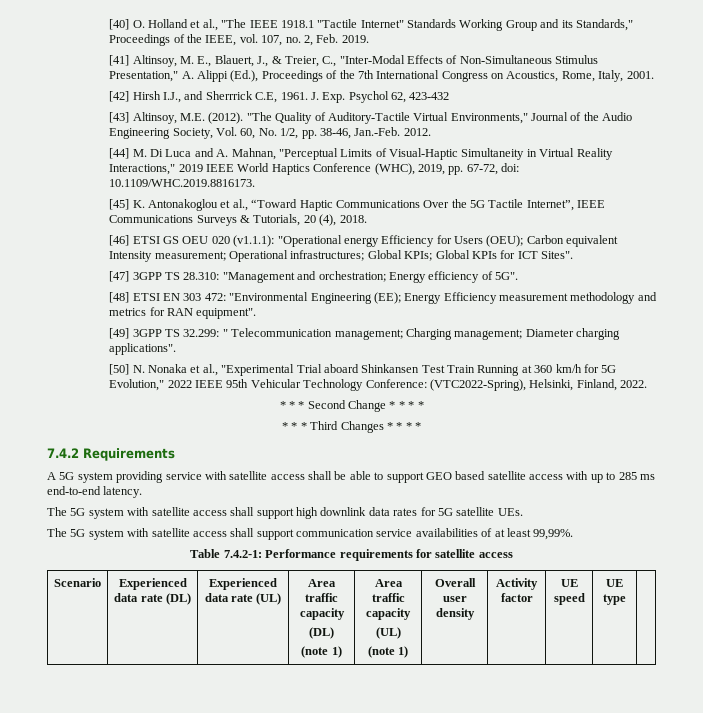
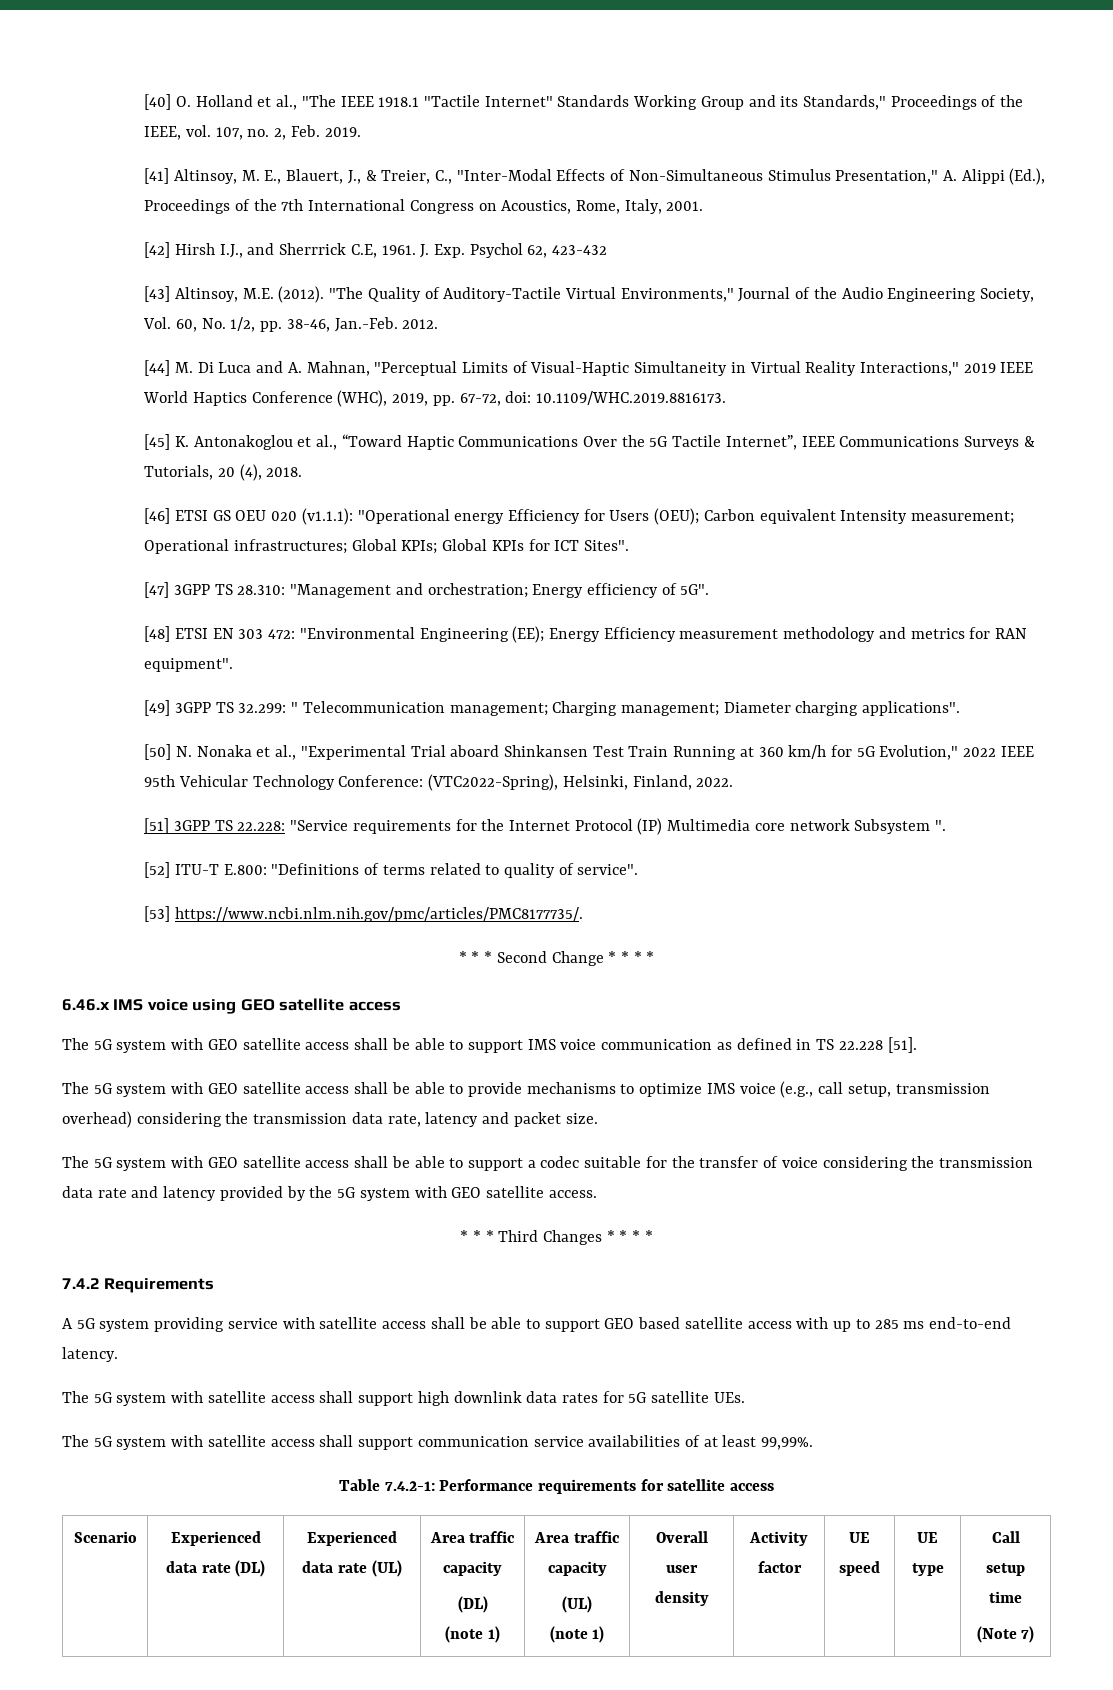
(648, 384) none -> [144,818,947,835] [144,862,639,878] [144,906,583,922] // [51] 3GPP TS 22.228: "Service requirements for the Internet Protocol (IP) Multimedia core network Subsystem ". // [52] ITU-T E.800: "Definitions of terms related to quality of service". // [53] https://www.ncbi.nlm.nih.gov/pmc/articles/PMC8177735/.
(424, 405) none -> [62,998,401,1014] [62,1037,917,1053] [62,1081,990,1098] [62,1111,598,1128] [62,1156,1033,1171] [62,1186,597,1201] // 6.46.x IMS voice using GEO satellite access // The 5G system with GEO satellite access shall be able to support IMS voice communication as defined in TS 22.228 [51]. // The 5G system with GEO satellite access shall be able to provide mechanisms to optimize IMS voice (e.g., call setup, transmission overhead) considering the transmission data rate, latency and packet size. // The 5G system with GEO satellite access shall be able to support a codec suitable for the transfer of voice considering the transmission data rate and latency provided by the 5G system with GEO satellite access.
(626, 599) none -> [991,1531,1020,1543] [986,1563,1025,1576] [989,1591,1022,1603] [976,1626,1035,1643] Call setup time // (Note 7)

